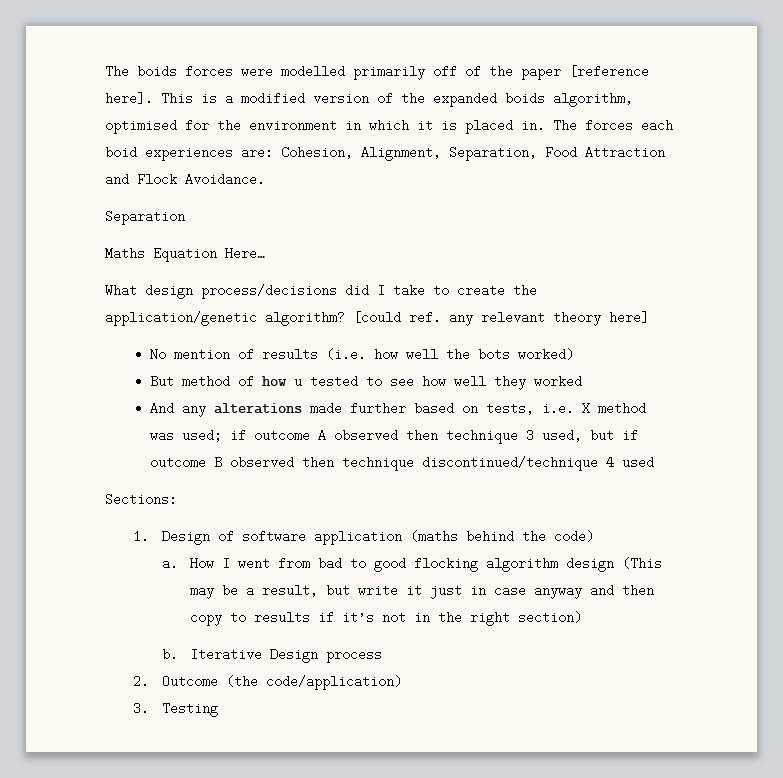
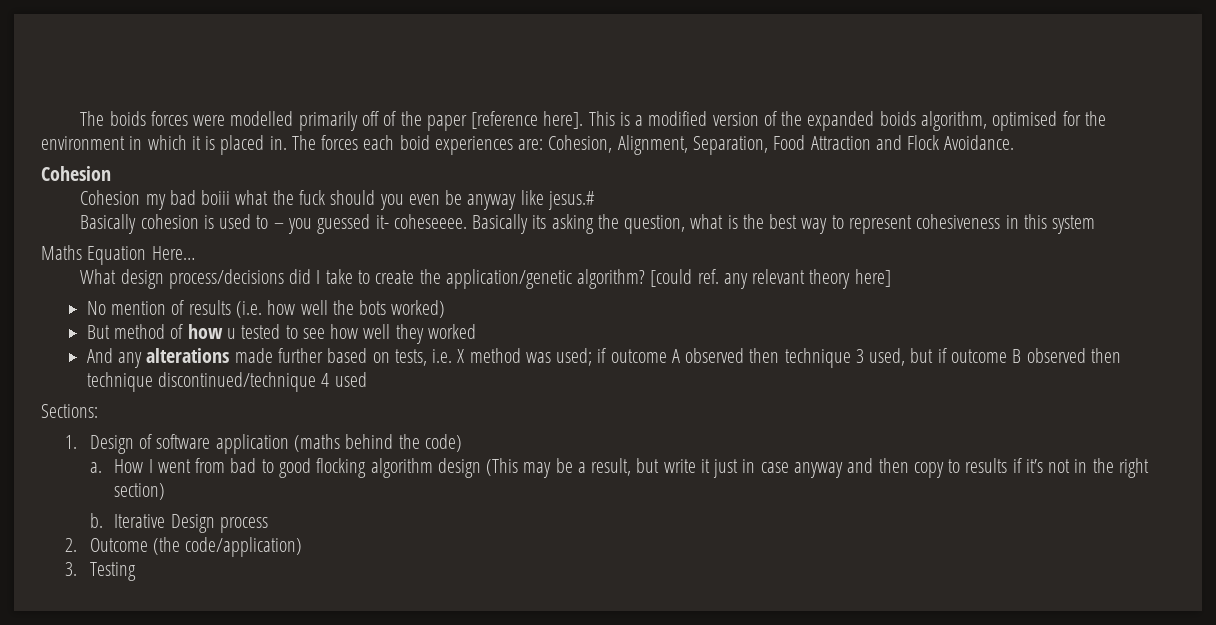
[105,210,185,225] Separation -> [41,166,111,181] [80,190,595,210] [80,214,1096,234] Cohesion // Cohesion my bad boiii what the fuck should you even be anyway like jesus.# // Basically cohesion is used to – you guessed it- coheseeee. Basically its asking the question, what is the best way to represent cohesiveness in this system

